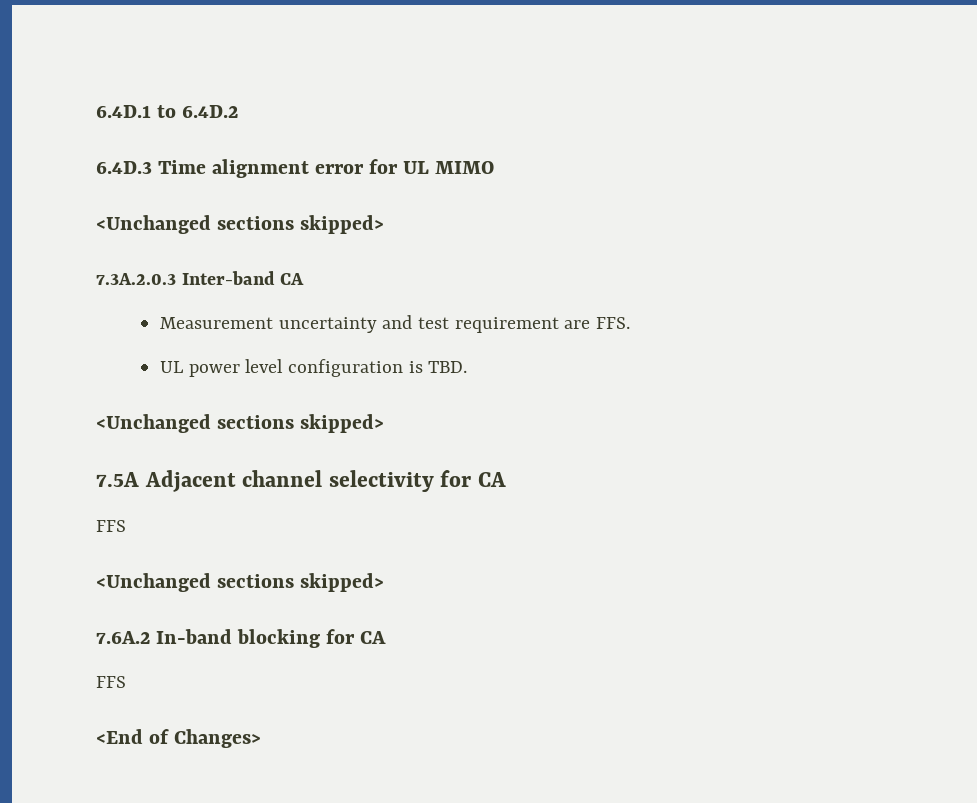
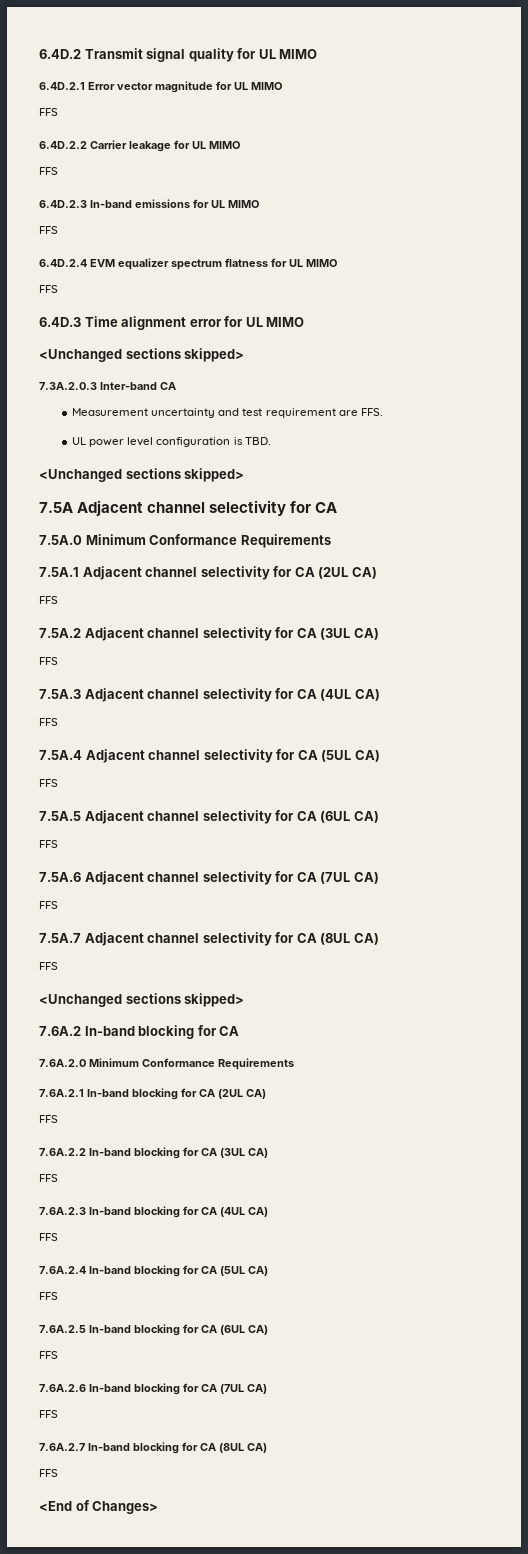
[96,105,177,118] 6.4D.1 to -> (39, 54) none
(239, 111) none -> [84,48,318,62] [39,81,282,93] [39,108,58,116] [39,140,240,152] [39,167,58,175] [39,199,259,208] [39,226,58,234] [39,258,337,270] [39,285,58,293] Transmit signal quality for UL MIMO // 6.4D.2.1 Error vector magnitude for UL MIMO // FFS // 6.4D.2.2 Carrier leakage for UL MIMO // FFS // 6.4D.2.3 In-band emissions for UL MIMO // FFS // 6.4D.2.4 EVM equalizer spectrum flatness for UL MIMO // FFS
(507, 479) none -> [39,534,331,548] [39,566,377,580] [39,596,58,604] [39,627,379,641] [39,657,58,665] [39,688,380,702] [39,718,58,726] [39,749,380,763] [39,779,58,787] [39,810,379,824] [39,840,58,848] [39,871,379,885] [39,901,58,909] [39,932,379,946] // 7.5A.0 Minimum Conformance Requirements // 7.5A.1 Adjacent channel selectivity for CA (2UL CA) // FFS // 7.5A.2 Adjacent channel selectivity for CA (3UL CA) // FFS // 7.5A.3 Adjacent channel selectivity for CA (4UL CA) // FFS // 7.5A.4 Adjacent channel selectivity for CA (5UL CA) // FFS // 7.5A.5 Adjacent channel selectivity for CA (6UL CA) // FFS // 7.5A.6 Adjacent channel selectivity for CA (7UL CA) // FFS // 7.5A.7 Adjacent channel selectivity for CA (8UL CA)
(387, 637) none -> [39,1058,294,1070] [39,1088,266,1100] [39,1115,58,1123] [39,1147,268,1159] [39,1174,58,1182] [39,1206,268,1218] [39,1233,58,1241] [39,1265,268,1277] [39,1292,58,1300] [39,1324,268,1336] [39,1351,58,1359] [39,1383,267,1395] [39,1410,58,1418] [39,1442,267,1454] // 7.6A.2.0 Minimum Conformance Requirements // 7.6A.2.1 In-band blocking for CA (2UL CA) // FFS // 7.6A.2.2 In-band blocking for CA (3UL CA) // FFS // 7.6A.2.3 In-band blocking for CA (4UL CA) // FFS // 7.6A.2.4 In-band blocking for CA (5UL CA) // FFS // 7.6A.2.5 In-band blocking for CA (6UL CA) // FFS // 7.6A.2.6 In-band blocking for CA (7UL CA) // FFS // 7.6A.2.7 In-band blocking for CA (8UL CA)

